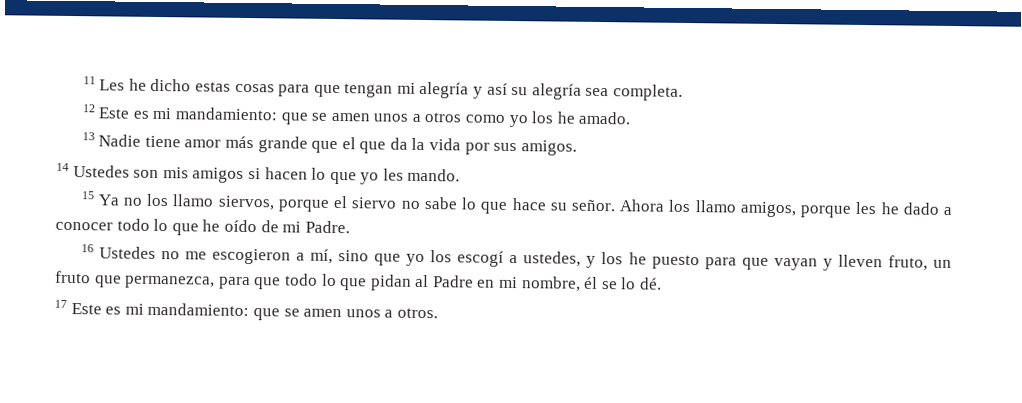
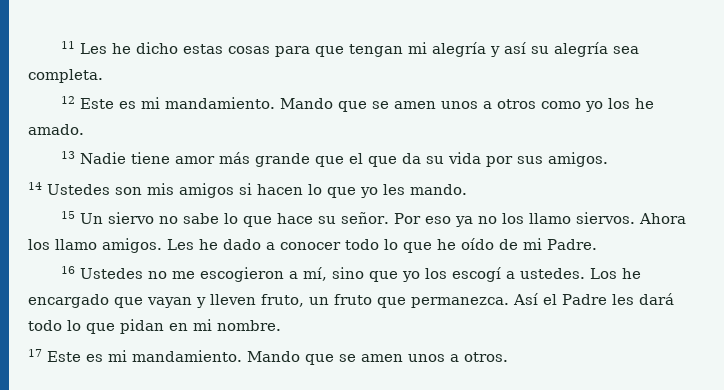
[174,107,278,121] mandamiento: -> [165,97,334,109] mandamiento. Mando
[411,137,426,151] la -> [426,156,445,164] su
[97,193,349,212] Ya no los llamo siervos, porque el -> [80,213,104,224] Un
[619,199,878,218] Ahora los llamo amigos, porque les -> [394,212,687,227] [28,238,194,253] Por eso ya no los llamo siervos. Ahora los llamo amigos. Les
[523,251,737,270] ustedes, y los he puesto para -> [520,268,642,279] [28,294,109,308] ustedes. Los he encargado
[124,273,663,292] permanezca, para que todo lo que pidan al Padre en mi nombre, él se lo dé. -> [411,293,674,308] [28,319,281,334] permanezca. Así el Padre les dará todo lo que pidan en mi nombre.
[147,302,250,317] mandamiento: -> [132,350,300,362] mandamiento. Mando

